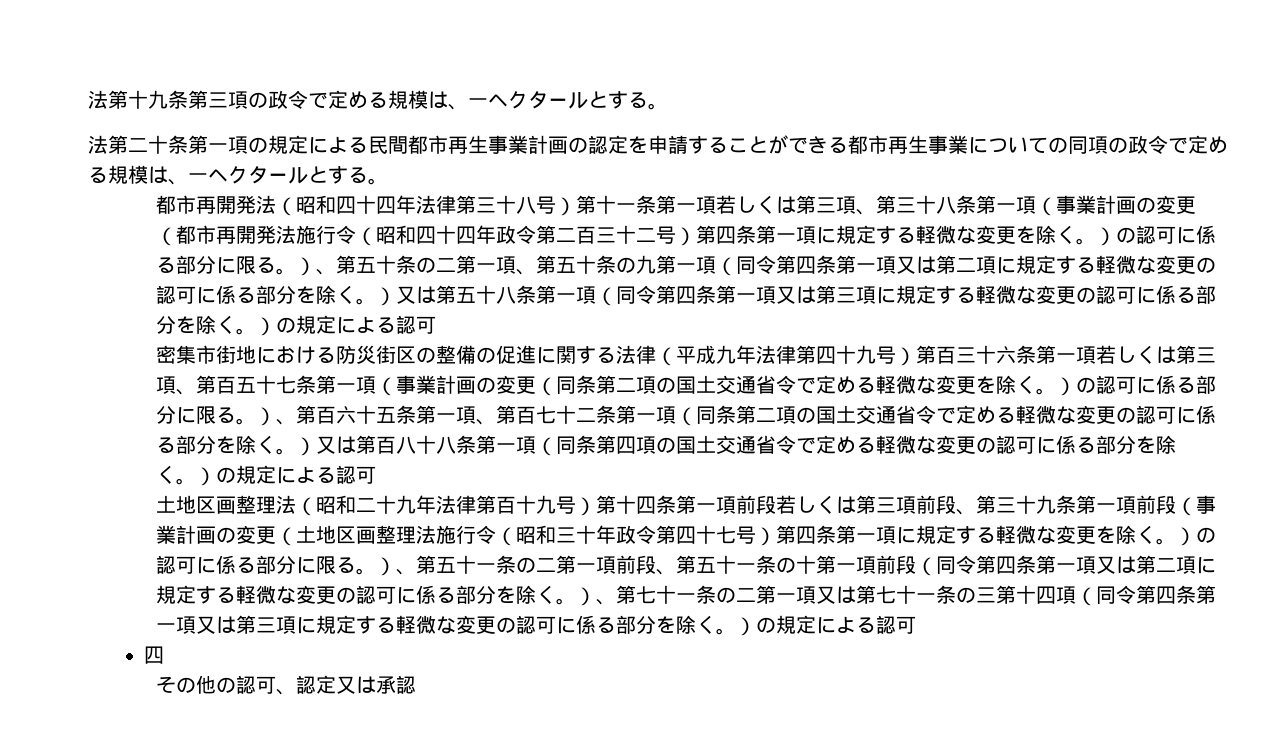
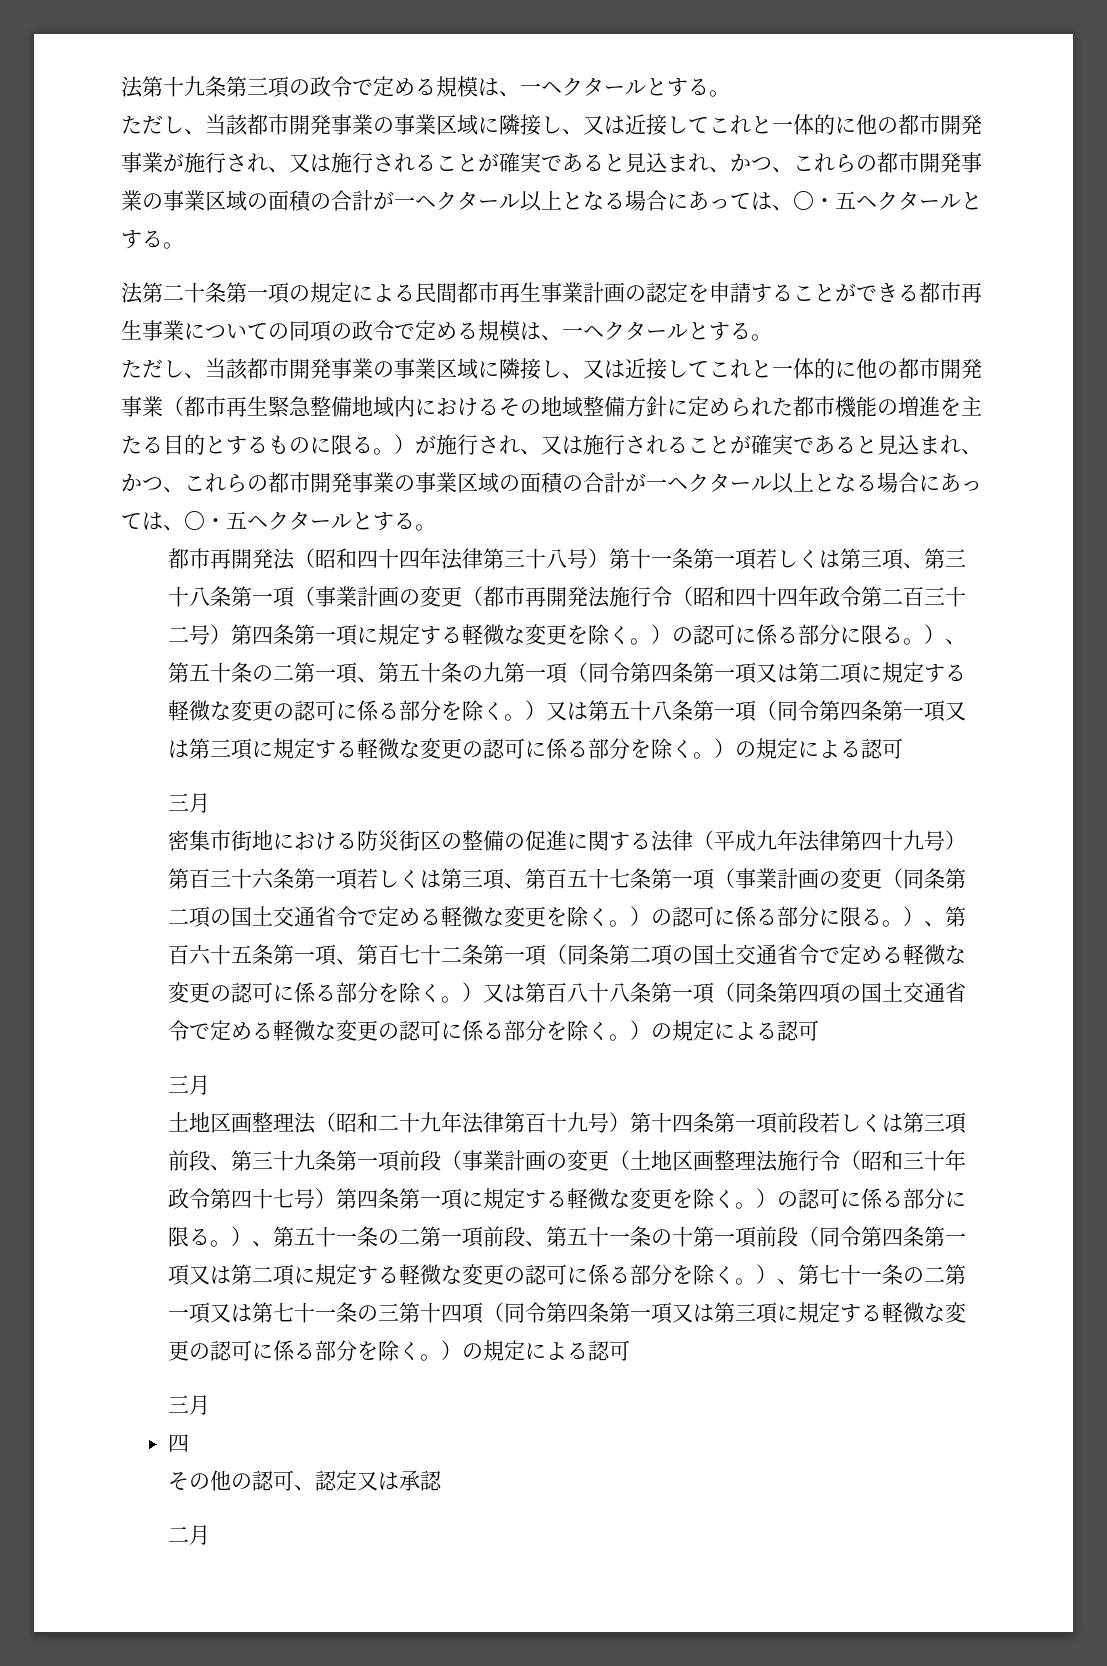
(668, 106) none -> [121,114,982,136] [121,152,982,173] [121,190,982,212] [121,230,184,249] // ただし、当該都市開発事業の事業区域に隣接し、又は近接してこれと一体的に他の都市開発事業が施行され、又は施行されることが確実であると見込まれ、かつ、これらの都市開発事業の事業区域の面積の合計が一ヘクタール以上となる場合にあっては、〇・五ヘクタールとする。
(388, 181) none -> [121,358,982,380] [121,396,982,418] [121,434,982,455] [121,472,982,494] [121,511,436,531] // ただし、当該都市開発事業の事業区域に隣接し、又は近接してこれと一体的に他の都市開発事業（都市再生緊急整備地域内におけるその地域整備方針に定められた都市機能の増進を主たる目的とするものに限る。）が施行され、又は施行されることが確実であると見込まれ、かつ、これらの都市開発事業の事業区域の面積の合計が一ヘクタール以上となる場合にあっては、〇・五ヘクタールとする。
(437, 325) none -> [168,793,211,813] // 三月
(377, 475) none -> [168,1075,211,1095] // 三月
(917, 625) none -> [168,1395,211,1415] // 三月
(417, 684) none -> [168,1525,211,1545] // 二月

